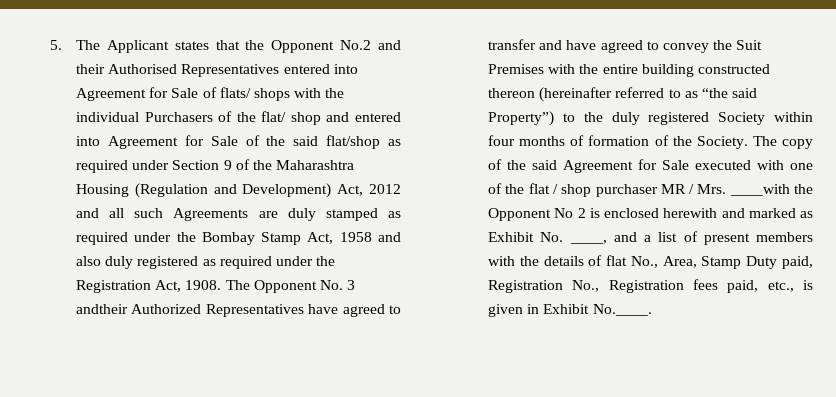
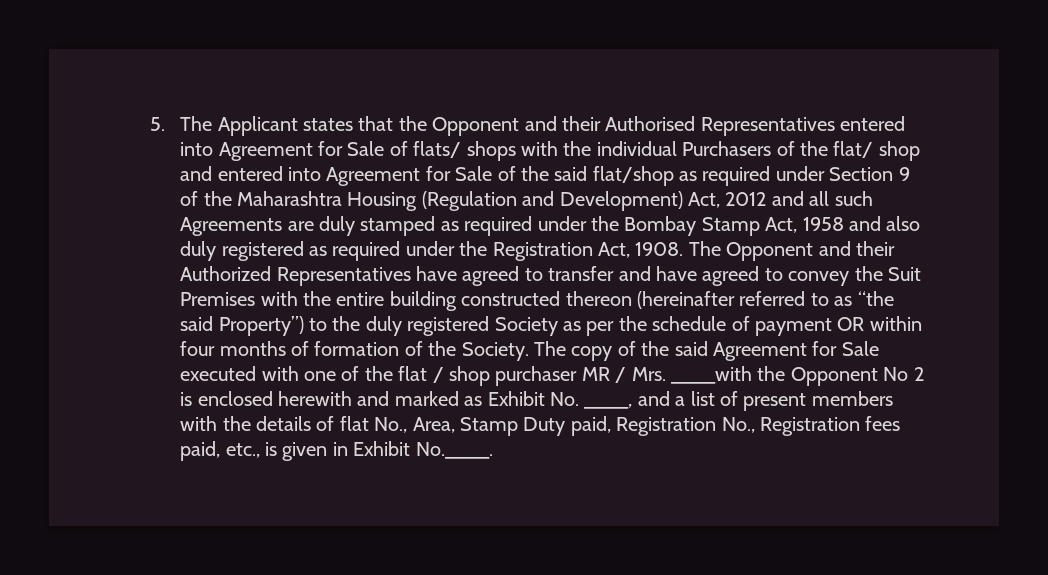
[340,40,372,50] No.2 -> (520, 126) none
[319,280,356,290] [75,304,128,314] No. 3 andtheir -> [818,241,895,256] and their
(766, 118) none -> [562,316,865,336] as per the schedule of payment OR

